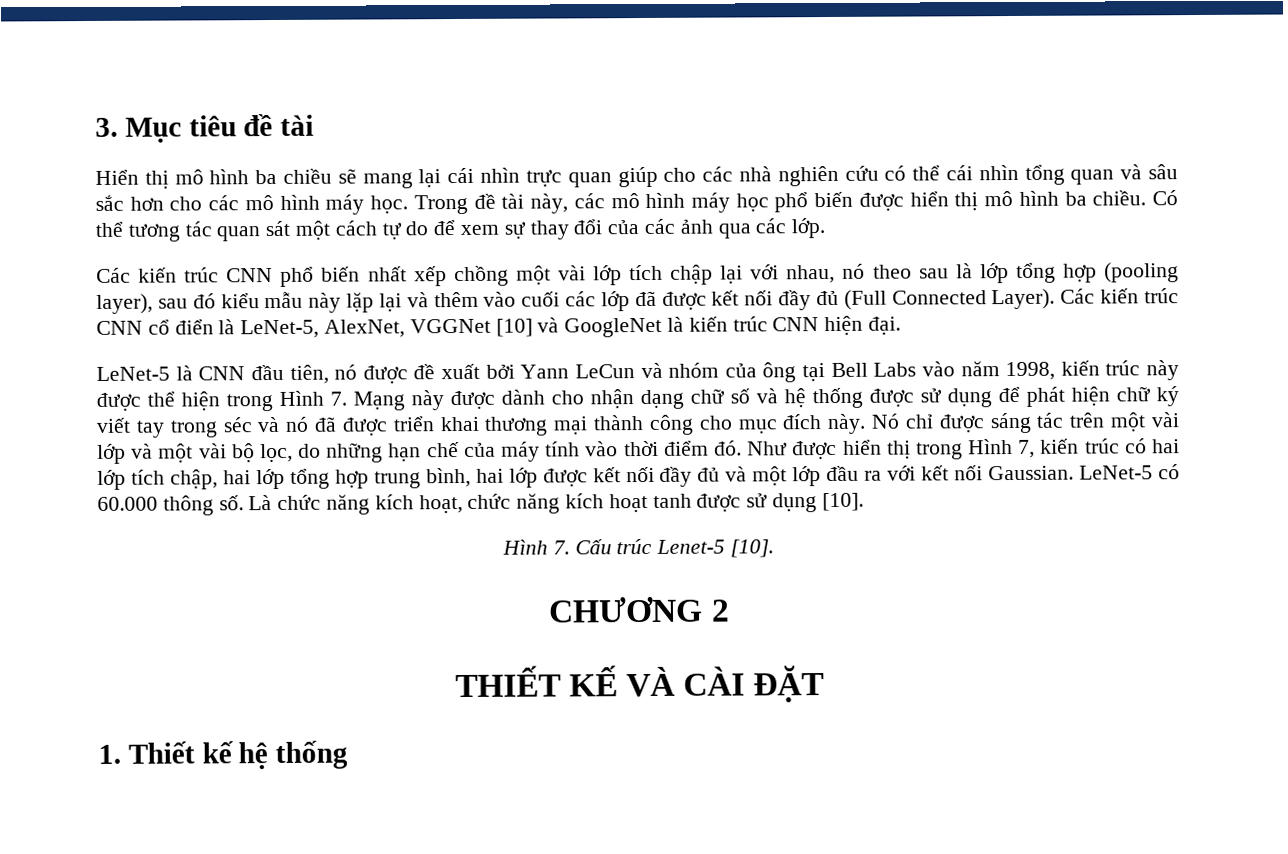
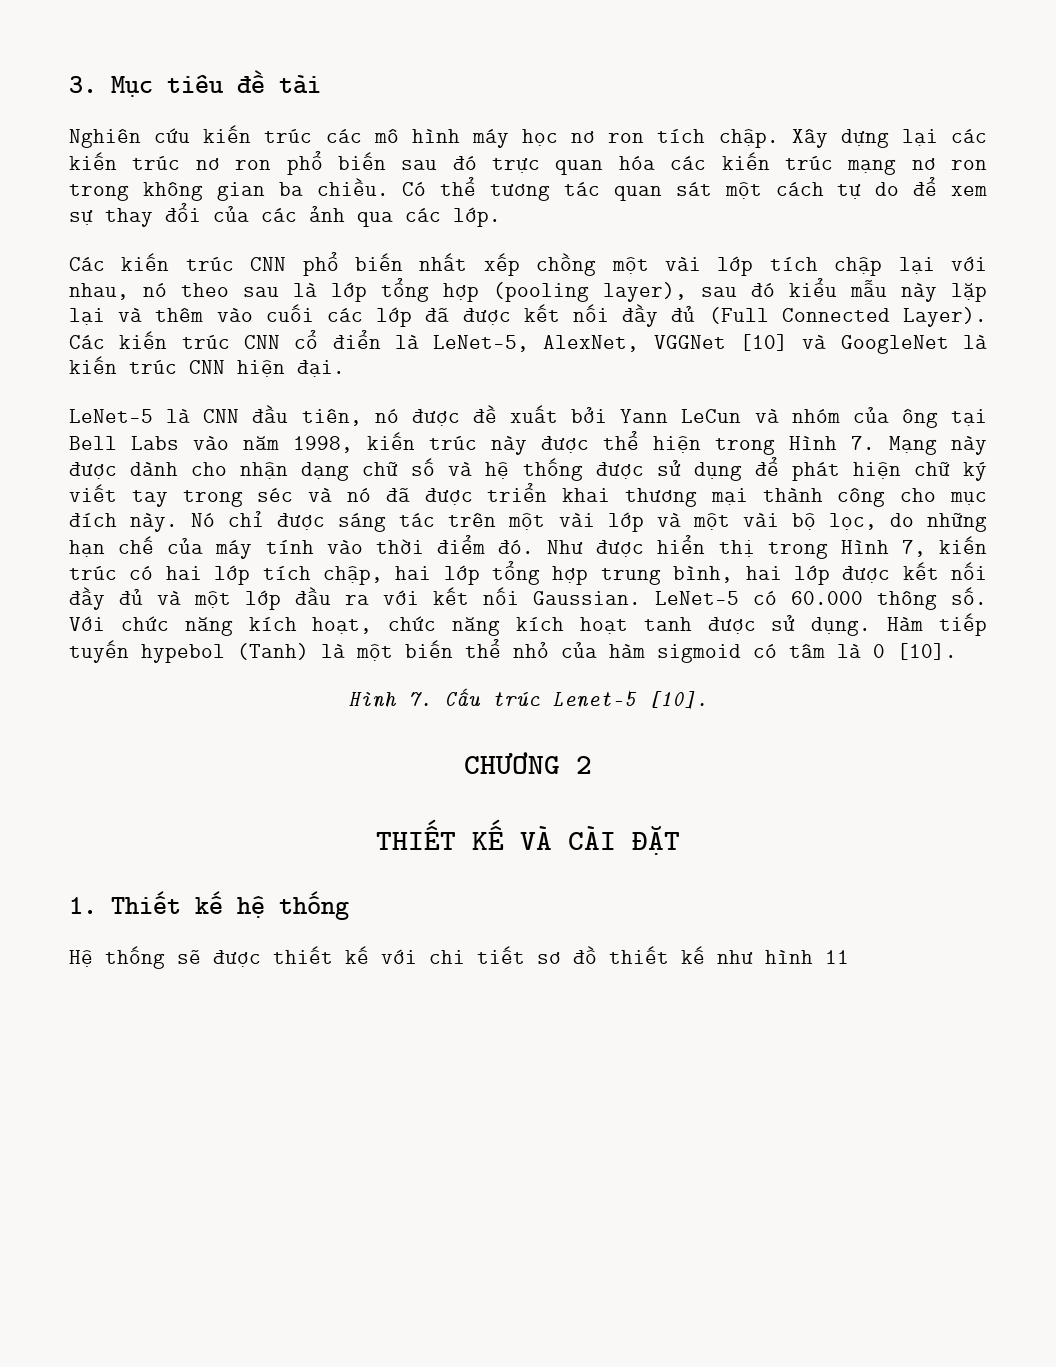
[95,164,1178,189] [95,193,569,215] Hiển thị mô hình ba chiều sẽ mang lại cái nhìn trực quan giúp cho các nhà nghiên cứu có thể cái nhìn tổng quan và sâu sắc hơn cho các mô hình máy học. Trong đề tài này, -> [69,125,313,148] Nghiên cứu kiến trúc
[774,190,1059,213] phổ biến được hiển thị mô hình -> [571,128,987,148] [69,151,987,175] [69,181,265,201] nơ ron tích chập. Xây dựng lại các kiến trúc nơ ron phổ biến sau đó trực quan hóa các kiến trúc mạng nơ ron trong không gian
[248,495,273,511] Là -> [69,616,105,631] Với
[772,493,818,513] dụng -> [811,613,988,636] [69,639,885,663] dụng. Hàm tiếp tuyến hypebol (Tanh) là một biến thể nhỏ của hàm sigmoid có tâm là 0
(349, 754) none -> [69,946,849,969] // Hệ thống sẽ được thiết kế với chi tiết sơ đồ thiết kế như hình 11

